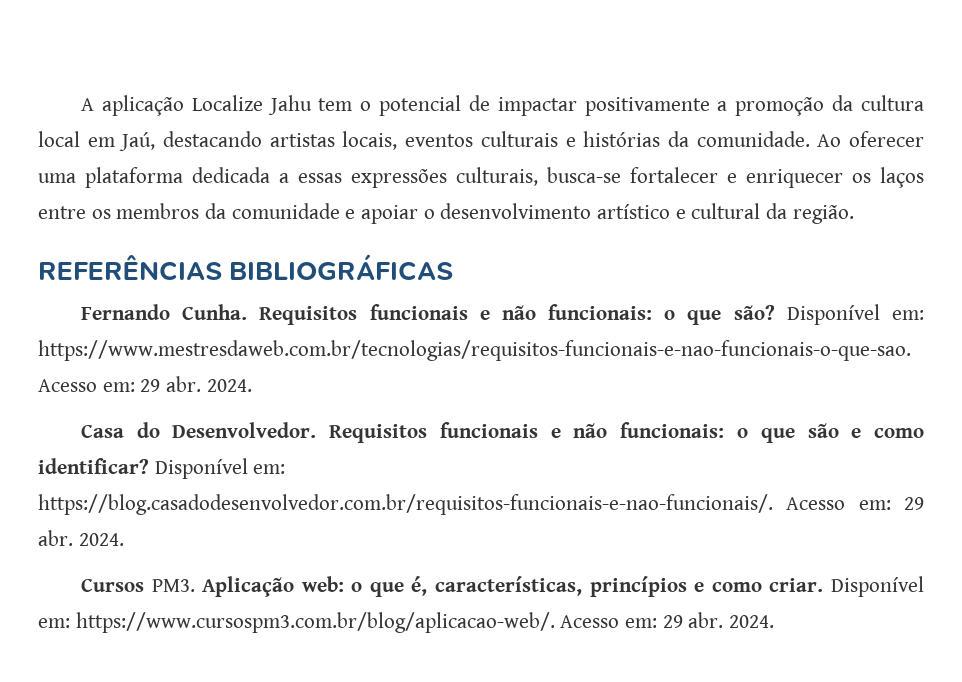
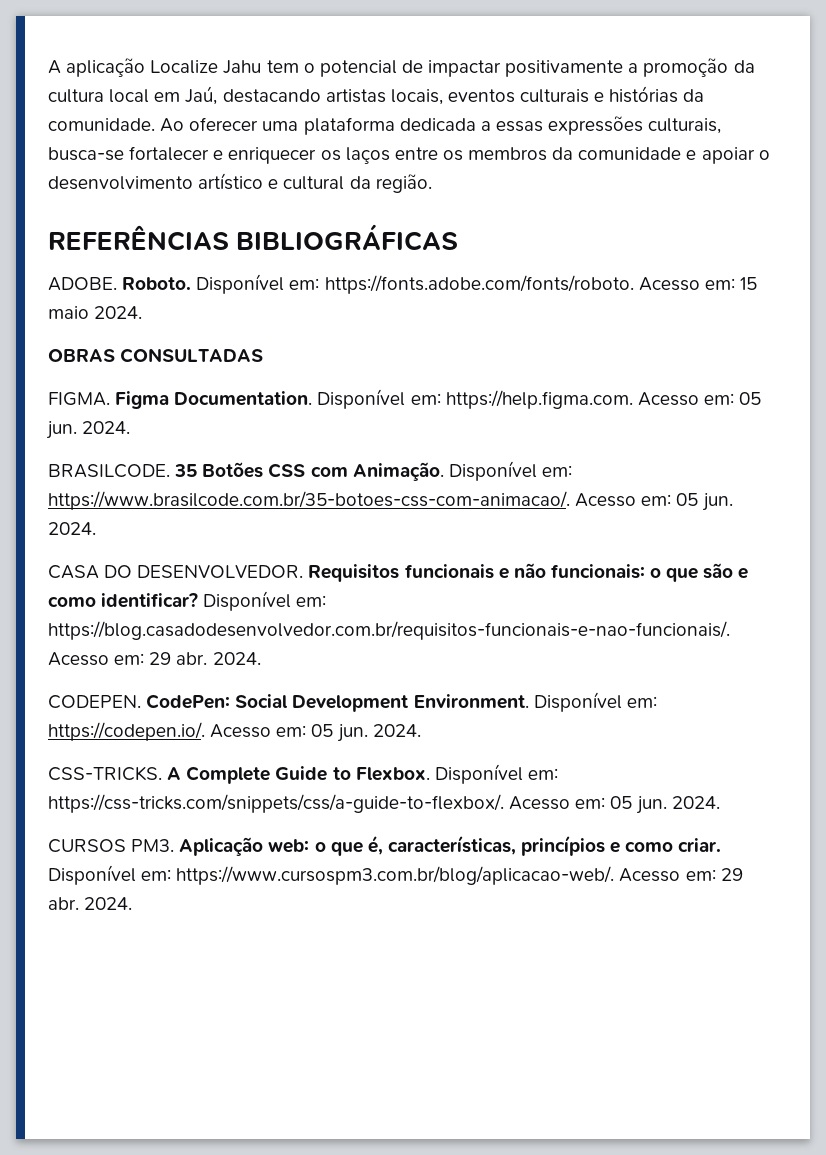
[80,304,924,325] [38,340,911,361] [38,376,252,392] [80,422,317,438] Fernando Cunha. Requisitos funcionais e não funcionais: o que são? Disponível em: https://www.mestresdaweb.com.br/tecnologias/requisitos-funcionais-e-nao-funcionais-o-que-sao. Acesso em: 29 abr. 2024. // Casa do Desenvolvedor. -> [48,274,757,294] [48,306,143,319] [48,348,264,363] [48,389,762,409] [46,421,131,439] [48,461,572,481] [48,491,733,511] [48,522,96,535] [48,565,304,579] ADOBE. Roboto. Disponível em: https://fonts.adobe.com/fonts/roboto. Acesso em: 15 maio 2024. // OBRAS CONSULTADAS // FIGMA. Figma Documentation. Disponível em: https://help.figma.com. Acesso em: 05 jun. 2024. // BRASILCODE. 35 Botões CSS com Animação. Disponível em: https://www.brasilcode.com.br/35-botoes-css-com-animacao/. Acesso em: 05 jun. 2024. // CASA DO DESENVOLVEDOR.
[80,579,144,592] Cursos -> [48,692,657,712] [48,722,421,742] [48,764,558,784] [48,794,720,814] [48,839,126,853] CODEPEN. CodePen: Social Development Environment. Disponível em: https://codepen.io/. Acesso em: 05 jun. 2024. // CSS-TRICKS. A Complete Guide to Flexbox. Disponível em: https://css-tricks.com/snippets/css/a-guide-to-flexbox/. Acesso em: 05 jun. 2024. // CURSOS

